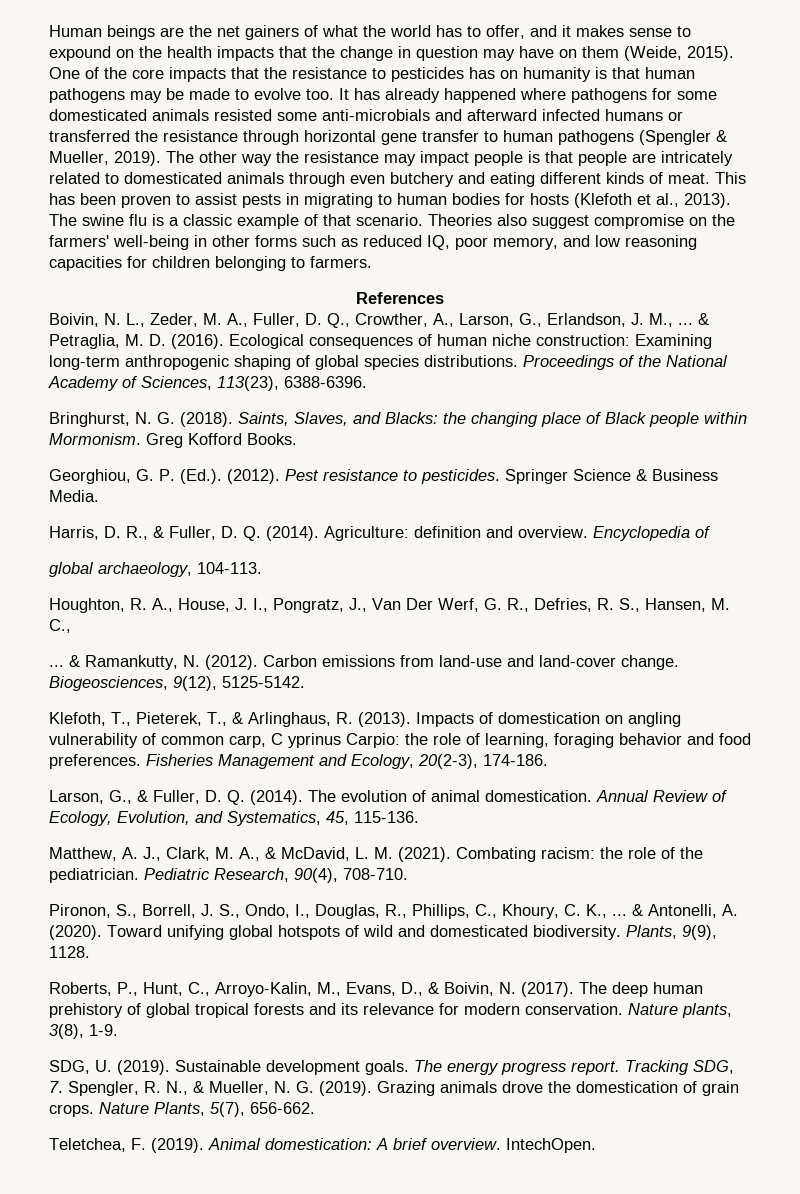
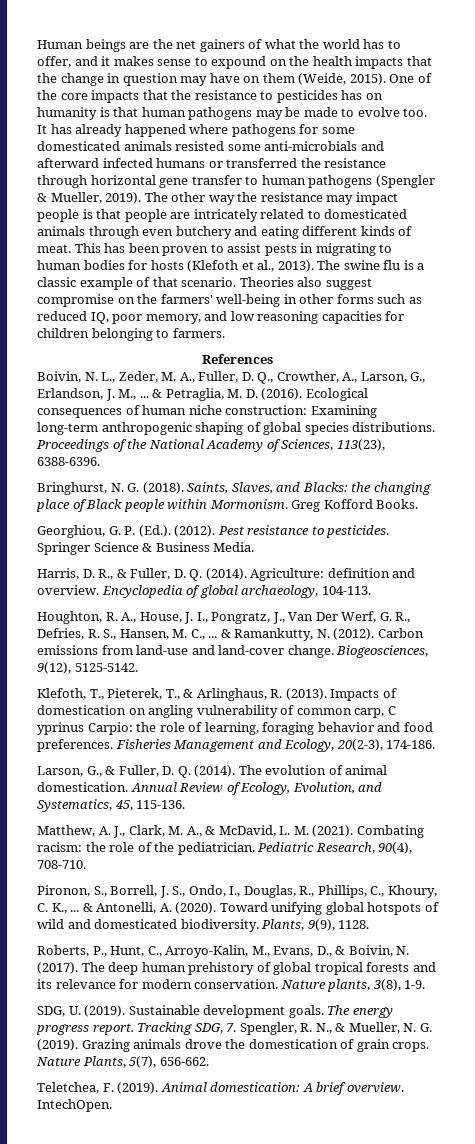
(711, 532) // -> (201, 591) none
(71, 626) // -> (205, 634) none

